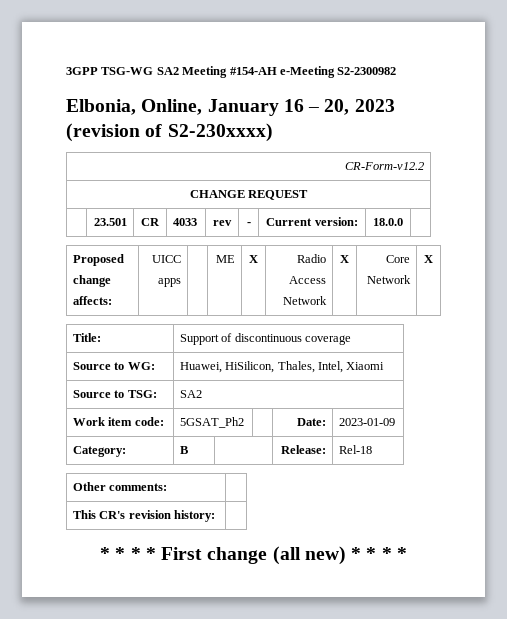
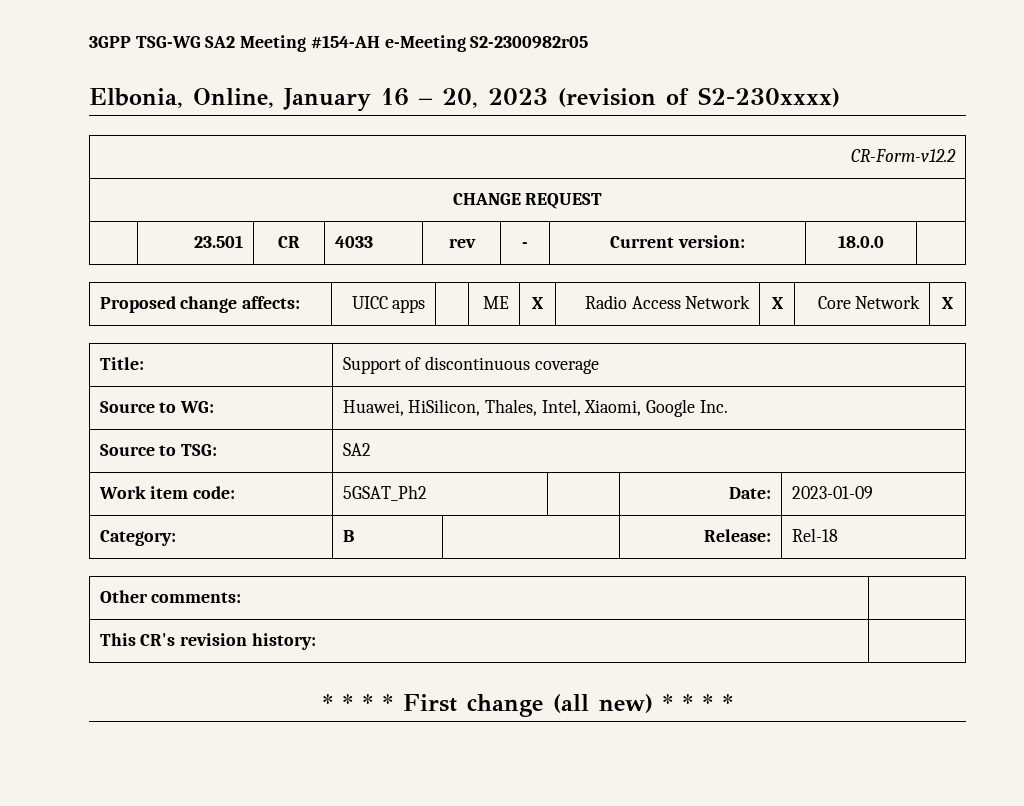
[337,67,397,75] S2-2300982 -> [470,36,589,49] S2-2300982r05
[346,362,385,370] Xiaomi -> [584,399,728,417] Xiaomi, Google Inc.

